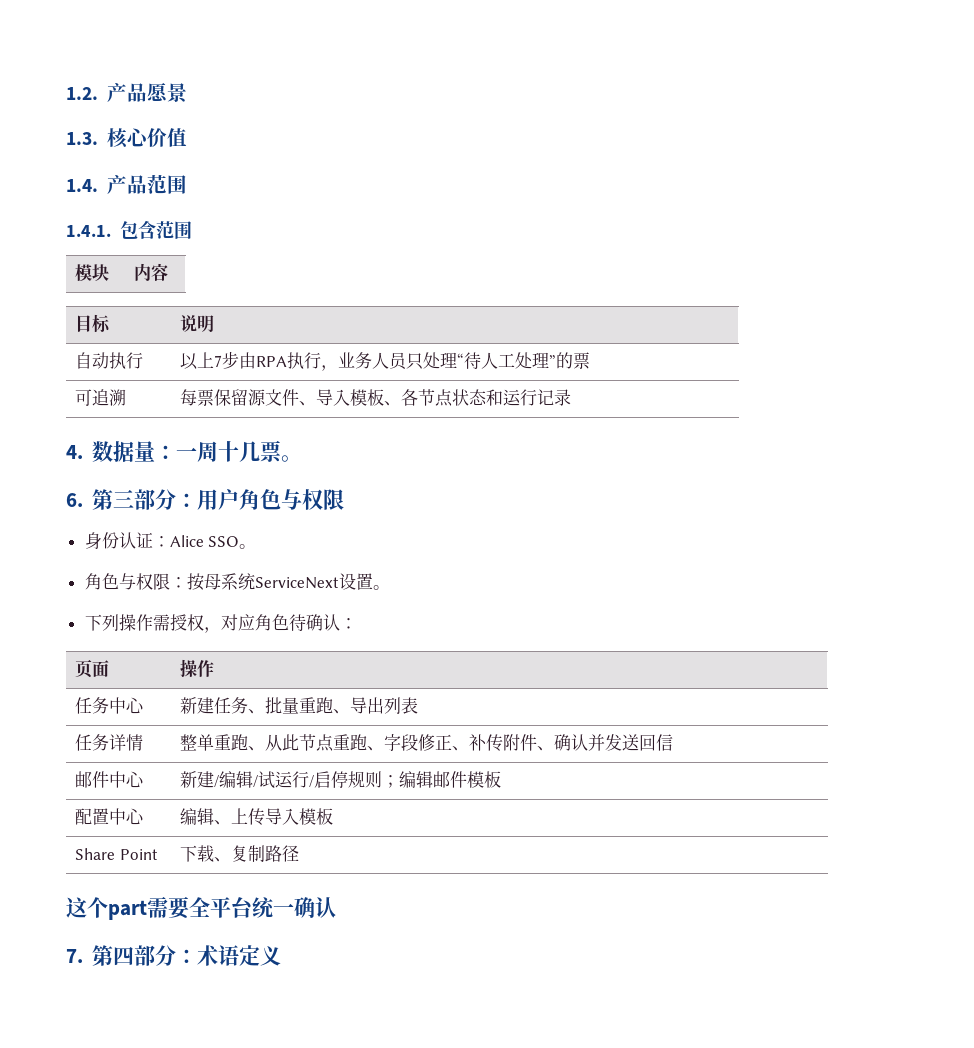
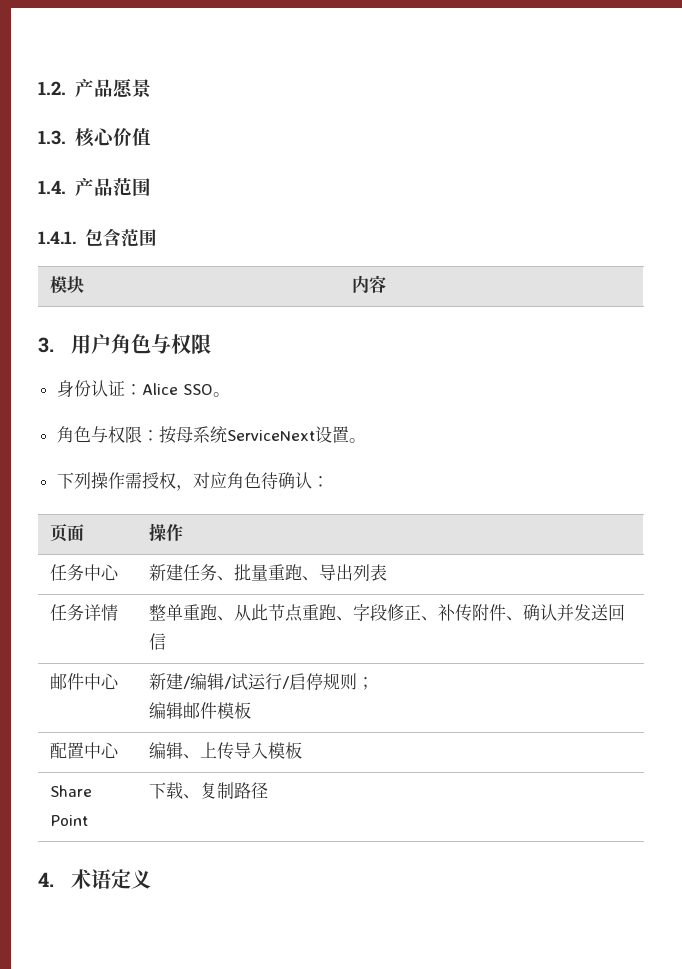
[75,314,112,333] [180,315,215,332] [75,352,144,369] [180,351,591,371] [75,389,127,406] [180,389,572,407] [66,440,302,463] [66,489,197,510] // 目标 | 说明 // 自动执行 | 以上7步由RPA执行，业务人员只处理“待人工处理”的票 // 可追溯 | 每票保留源文件、导入模板、各节点状态和运行记录 // 4.数据量：一周十几票。 // 6.第三部分： -> [38,337,54,353] // 3.
(400, 781) none -> (375, 683) //
[66,896,336,920] [66,945,197,966] 这个part需要全平台统一确认 // 7.第四部分： -> [38,872,54,887] 4.

